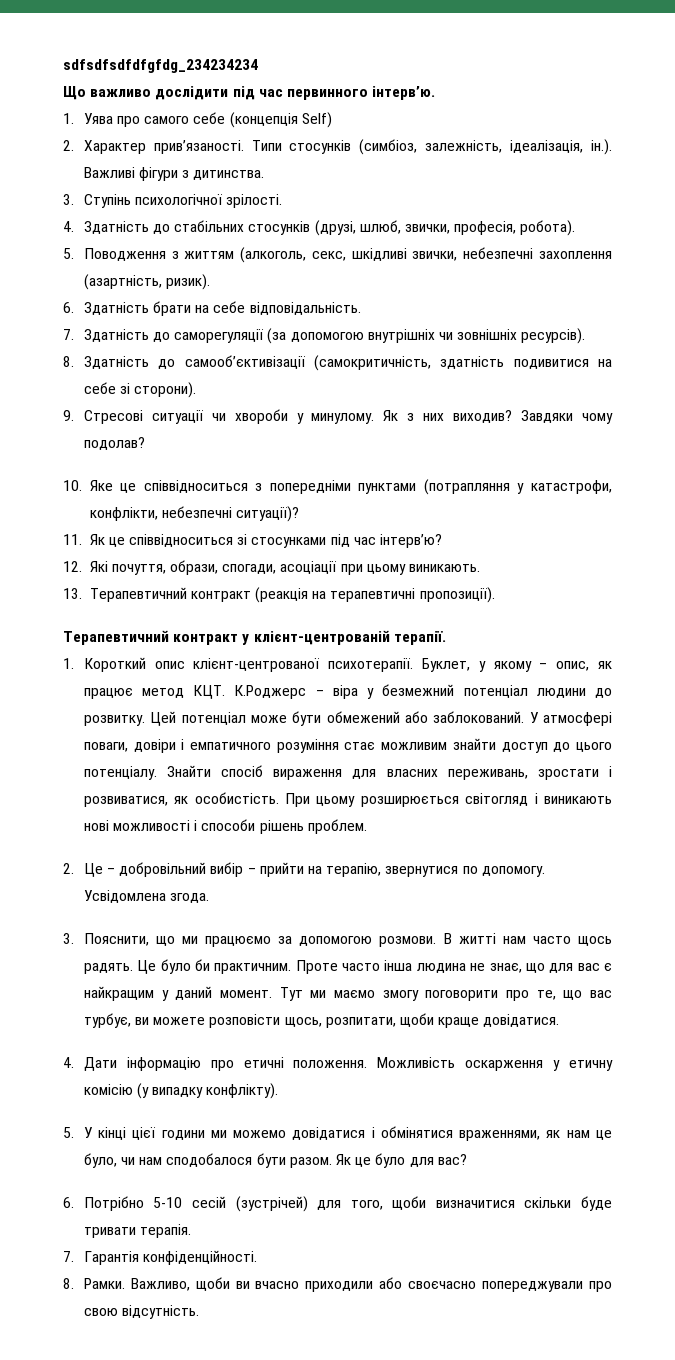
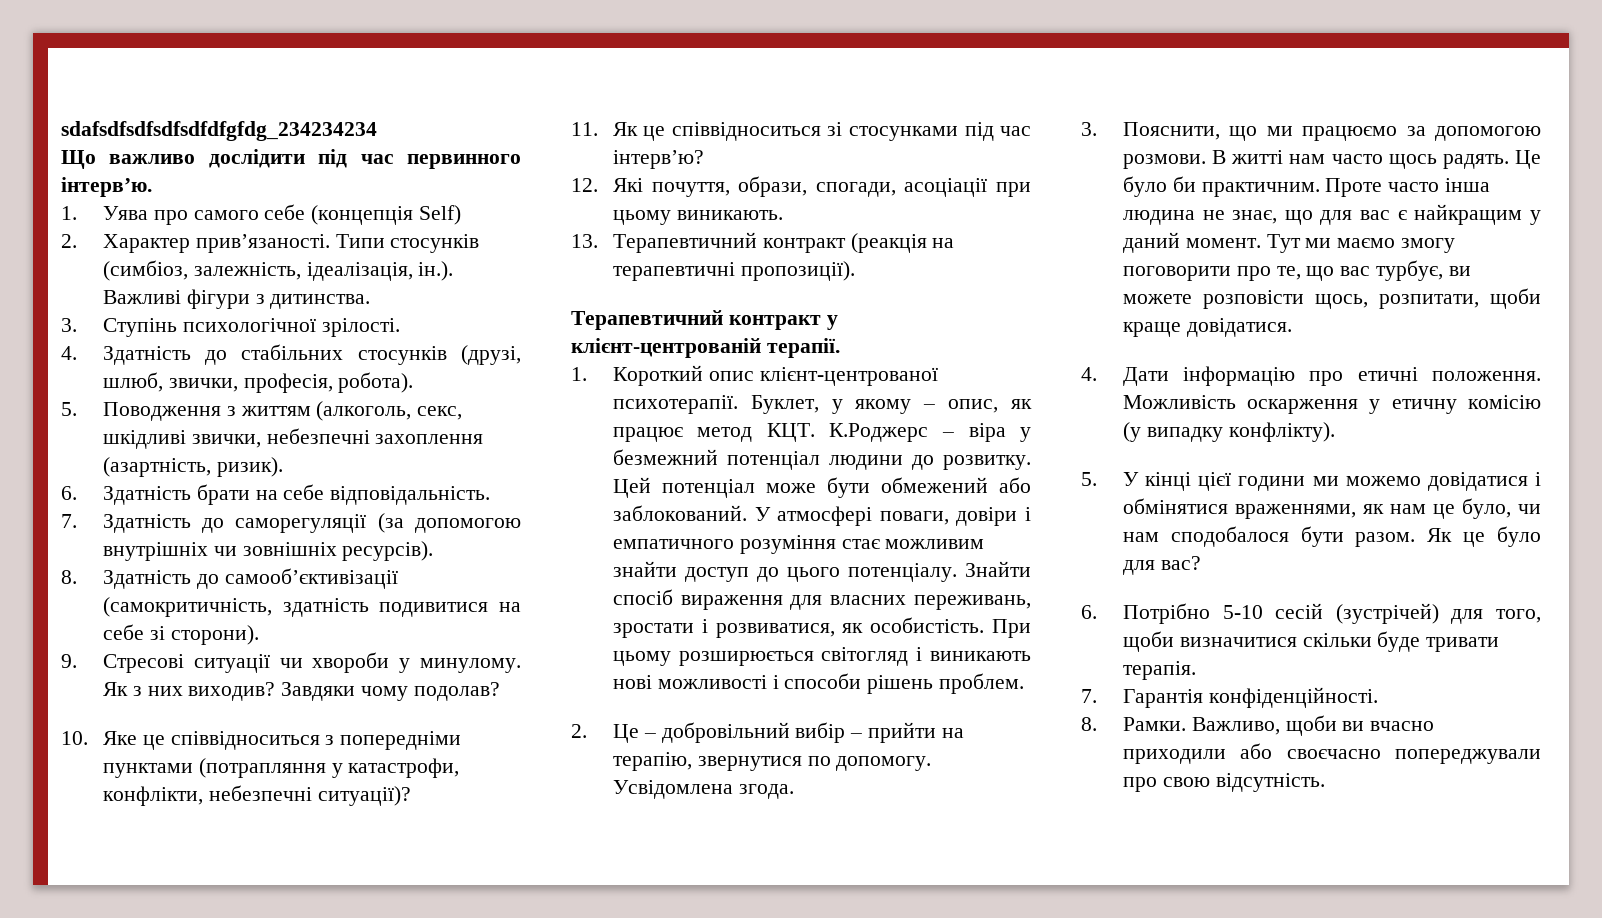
[63,59,258,73] sdfsdfsdfdfgfdg_234234234 -> [61,121,377,141] sdafsdfsdfsdfsdfdfgfdg_234234234

